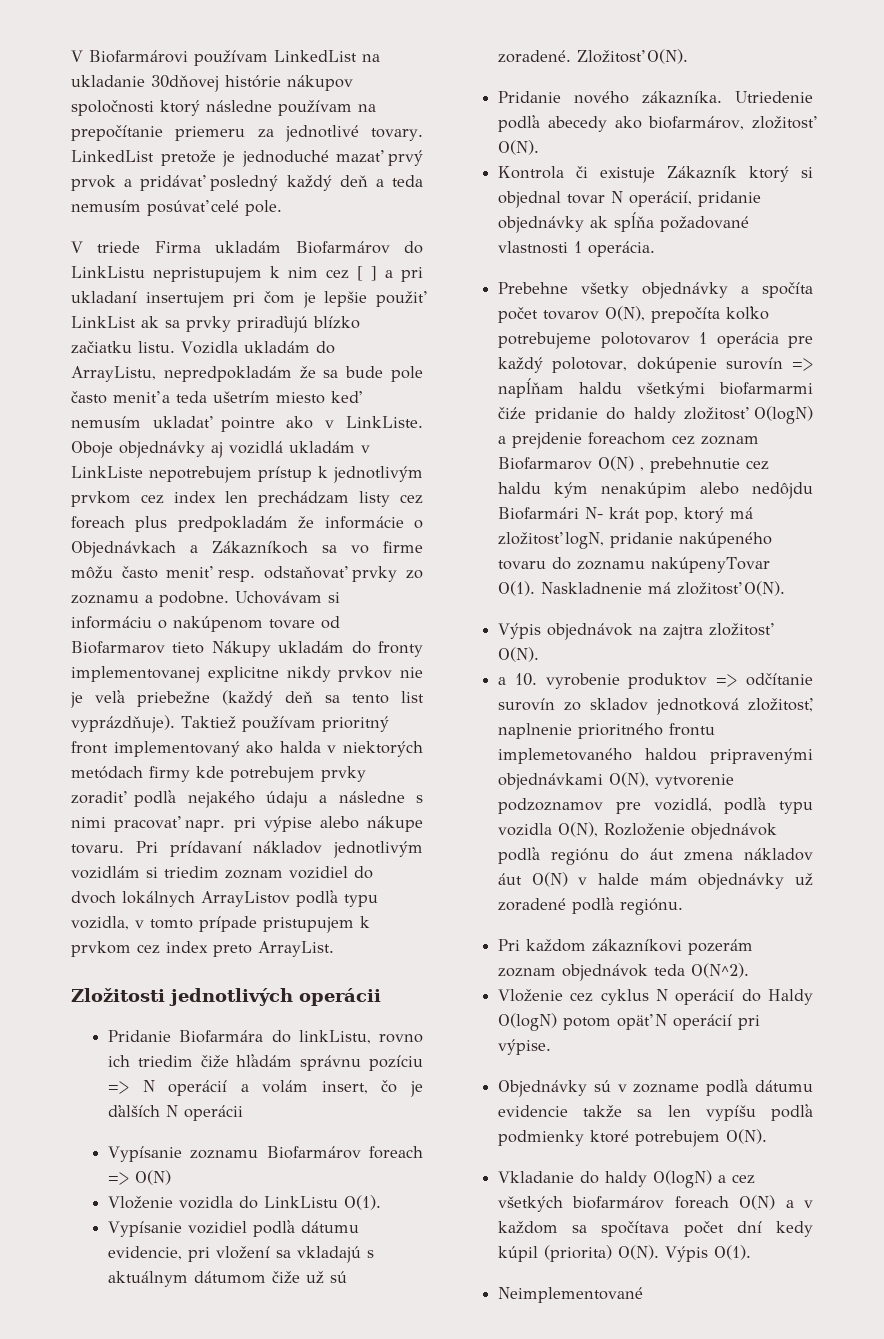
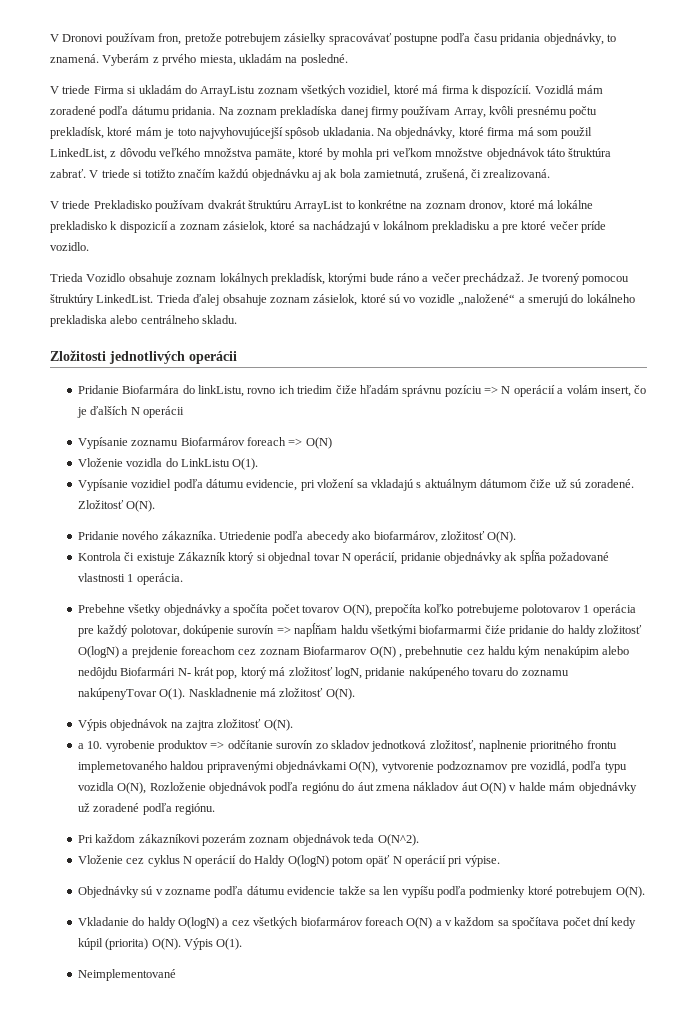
[71,50,380,66] [71,75,353,92] [71,100,376,116] [71,125,424,142] [71,150,423,167] [71,175,424,191] [71,200,282,216] [71,241,423,254] [71,266,423,283] [71,291,427,308] [71,316,360,333] [71,341,335,354] [71,366,424,382] [71,391,362,404] [71,416,424,432] [71,441,370,458] [71,466,423,483] [71,491,423,507] [71,516,423,532] [71,541,423,558] [71,566,423,582] [71,591,340,607] [71,616,340,632] [71,641,423,657] [71,666,423,683] [70,690,424,708] [71,715,389,733] [71,741,423,757] [71,766,366,783] [71,790,423,808] [71,816,424,832] [71,841,423,858] [71,866,373,879] [71,890,378,907] [71,916,370,933] [71,941,334,957] V Biofarmárovi používam LinkedList na ukladanie 30dňovej histórie nákupov spoločnosti ktorý následne používam na prepočítanie priemeru za jednotlivé tovary. LinkedList pretože je jednoduché mazať prvý prvok a pridávať posledný každý deň a teda nemusím posúvať celé pole. // V triede Firma ukladám Biofarmárov do LinkListu nepristupujem k nim cez [ ] a pri ukladaní insertujem pri čom je lepšie použiť LinkList ak sa prvky priraďujú blízko začiatku listu. Vozidla ukladám do ArrayListu, nepredpokladám že sa bude pole často meniť a teda ušetrím miesto keď nemusím ukladať pointre ako v LinkListe. Oboje objednávky aj vozidlá ukladám v LinkListe nepotrebujem prístup k jednotlivým prvkom cez index len prechádzam listy cez foreach plus predpokladám že informácie o Objednávkach a Zákazníkoch sa vo firme môžu často meniť resp. odstaňovať prvky zo zoznamu a podobne. Uchovávam si informáciu o nakúpenom tovare od Biofarmarov tieto Nákupy ukladám do fronty implementovanej explicitne nikdy prvkov nie je veľa priebežne (každý deň sa tento list vyprázdňuje). Taktiež používam prioritný front implementovaný ako halda v niektorých metódach firmy kde potrebujem prvky zoradiť podľa nejakého údaju a následne s nimi pracovať napr. pri výpise alebo nákupe tovaru. Pri prídavaní nákladov jednotlivým vozidlám si triedim zoznam vozidiel do dvoch lokálnych ArrayListov podľa typu vozidla, v tomto prípade pristupujem k prvkom cez index preto ArrayList. -> [50,33,616,45] [50,54,348,66] [50,85,603,97] [50,106,597,118] [50,127,593,139] [50,148,612,160] [50,169,551,181] [50,200,594,212] [50,221,606,233] [50,242,89,251] [50,273,630,285] [50,294,635,306] [50,315,238,327] V Dronovi používam fron, pretože potrebujem zásielky spracovávať postupne podľa času pridania objednávky, to znamená. Vyberám z prvého miesta, ukladám na posledné. // V triede Firma si ukladám do ArrayListu zoznam všetkých vozidiel, ktoré má firma k dispozícií. Vozidlá mám zoradené podľa dátumu pridania. Na zoznam prekladíska danej firmy používam Array, kvôli presnému počtu prekladísk, ktoré mám je toto najvyhovujúcejší spôsob ukladania. Na objednávky, ktoré firma má som použil LinkedList, z dôvodu veľkého množstva pamäte, ktoré by mohla pri veľkom množstve objednávok táto štruktúra zabrať. V triede si totižto značím každú objednávku aj ak bola zamietnutá, zrušená, či zrealizovaná. // V triede Prekladisko používam dvakrát štruktúru ArrayList to konkrétne na zoznam dronov, ktoré má lokálne prekladisko k dispozicíí a zoznam zásielok, ktoré sa nachádzajú v lokálnom prekladisku a pre ktoré večer príde vozidlo. // Trieda Vozidlo obsahuje zoznam lokálnych prekladísk, ktorými bude ráno a večer prechádzaž. Je tvorený pomocou štruktúry LinkedList. Trieda ďalej obsahuje zoznam zásielok, ktoré sú vo vozidle „naložené“ a smerujú do lokálneho prekladiska alebo centrálneho skladu.

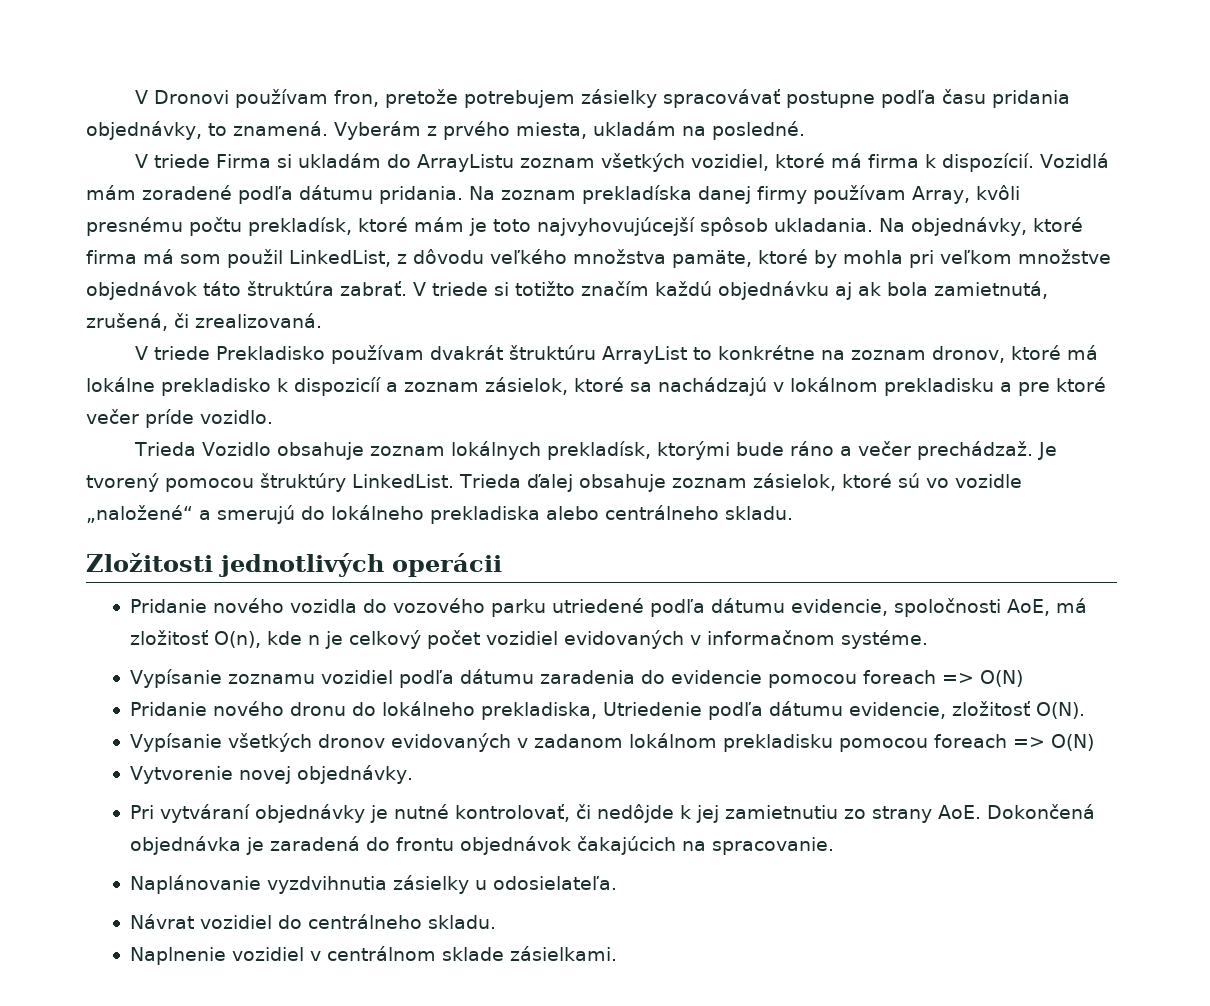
[122,385,647,397] [76,406,185,418] [77,437,332,449] [77,458,259,470] [77,479,634,491] [77,500,156,512] [77,531,517,543] [77,550,610,564] [77,573,183,585] [77,604,636,616] [77,623,643,637] [77,646,630,658] [77,667,569,679] [77,688,355,700] [77,719,293,731] [77,740,617,752] [77,761,627,773] [77,782,637,794] [77,803,216,815] [77,834,419,846] [77,855,500,867] [77,886,645,898] [77,917,637,929] [77,938,243,950] [77,969,176,981] Biofarmára do linkListu, rovno ich triedim čiže hľadám správnu pozíciu => N operácií a volám insert, čo je ďalších N operácii // Vypísanie zoznamu Biofarmárov foreach => O(N) // Vloženie vozidla do LinkListu O(1). // Vypísanie vozidiel podľa dátumu evidencie, pri vložení sa vkladajú s aktuálnym dátumom čiže už sú zoradené. Zložitosť O(N). // Pridanie nového zákazníka. Utriedenie podľa abecedy ako biofarmárov, zložitosť O(N). // Kontrola či existuje Zákazník ktorý si objednal tovar N operácií, pridanie objednávky ak spĺňa požadované vlastnosti 1 operácia. // Prebehne všetky objednávky a spočíta počet tovarov O(N), prepočíta koľko potrebujeme polotovarov 1 operácia pre každý polotovar, dokúpenie surovín => napĺňam haldu všetkými biofarmarmi čiźe pridanie do haldy zložitosť O(logN) a prejdenie foreachom cez zoznam Biofarmarov O(N) , prebehnutie cez haldu kým nenakúpim alebo nedôjdu Biofarmári N- krát pop, ktorý má zložitosť logN, pridanie nakúpeného tovaru do zoznamu nakúpenyTovar O(1). Naskladnenie má zložitosť O(N). // Výpis objednávok na zajtra zložitosť O(N). // a 10. vyrobenie produktov => odčítanie surovín zo skladov jednotková zložitosť, naplnenie prioritného frontu implemetovaného haldou pripravenými objednávkami O(N), vytvorenie podzoznamov pre vozidlá, podľa typu vozidla O(N), Rozloženie objednávok podľa regiónu do áut zmena nákladov áut O(N) v halde mám objednávky už zoradené podľa regiónu. // Pri každom zákazníkovi pozerám zoznam objednávok teda O(N^2). // Vloženie cez cyklus N operácií do Haldy O(logN) potom opäť N operácií pri výpise. // Objednávky sú v zozname podľa dátumu evidencie takže sa len vypíšu podľa podmienky ktoré potrebujem O(N). // Vkladanie do haldy O(logN) a cez všetkých biofarmárov foreach O(N) a v každom sa spočítava počet dní kedy kúpil (priorita) O(N). Výpis O(1). // Neimplementované -> [212,598,1087,617] [129,630,928,649] [129,669,1023,688] [129,701,1085,720] [129,733,1094,752] [129,765,413,784] [129,804,1095,823] [129,836,834,855] [129,875,617,894] [129,914,496,929] [129,946,617,965] nového vozidla do vozového parku utriedené podľa dátumu evidencie, spoločnosti AoE, má zložitosť O(n), kde n je celkový počet vozidiel evidovaných v informačnom systéme. // Vypísanie zoznamu vozidiel podľa dátumu zaradenia do evidencie pomocou foreach => O(N) // Pridanie nového dronu do lokálneho prekladiska, Utriedenie podľa dátumu evidencie, zložitosť O(N). // Vypísanie všetkých dronov evidovaných v zadanom lokálnom prekladisku pomocou foreach => O(N) // Vytvorenie novej objednávky. // Pri vytváraní objednávky je nutné kontrolovať, či nedôjde k jej zamietnutiu zo strany AoE. Dokončená objednávka je zaradená do frontu objednávok čakajúcich na spracovanie. // Naplánovanie vyzdvihnutia zásielky u odosielateľa. // Návrat vozidiel do centrálneho skladu. // Naplnenie vozidiel v centrálnom sklade zásielkami.

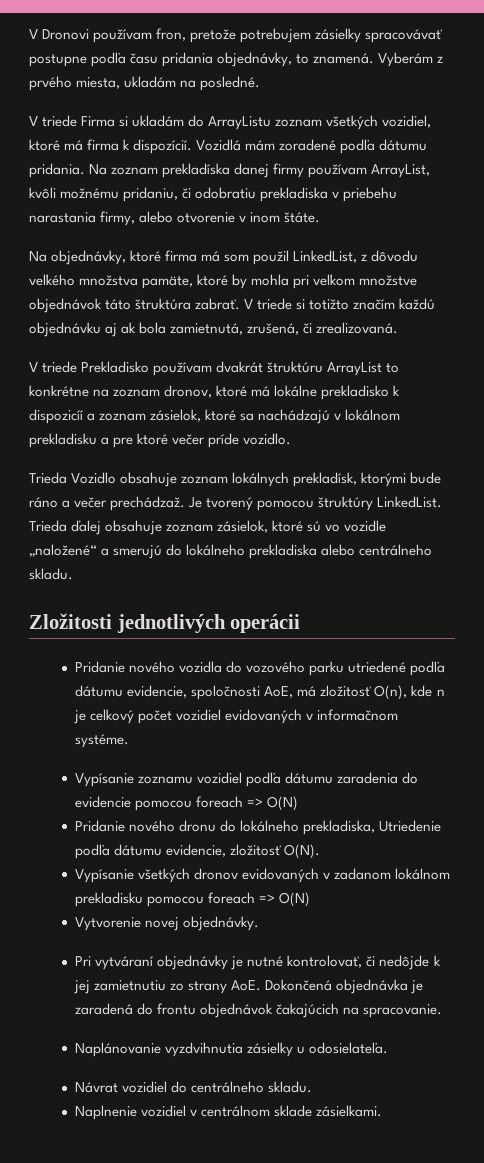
[912,185,1020,204] [86,217,873,236] Array, kvôli presnému počtu prekladísk, ktoré mám je toto najvyhovujúcejší spôsob ukladania. -> [371,164,431,178] [29,187,398,202] [29,211,321,226] ArrayList, kvôli možnému pridaniu, či odobratiu prekladiska v priebehu narastania firmy, alebo otvorenie v inom štáte. //

